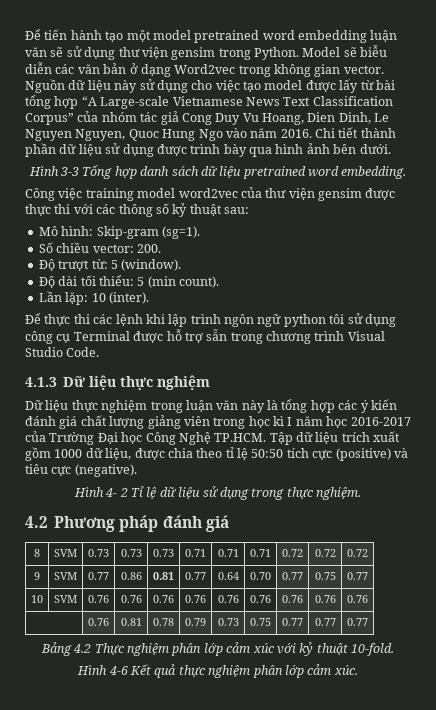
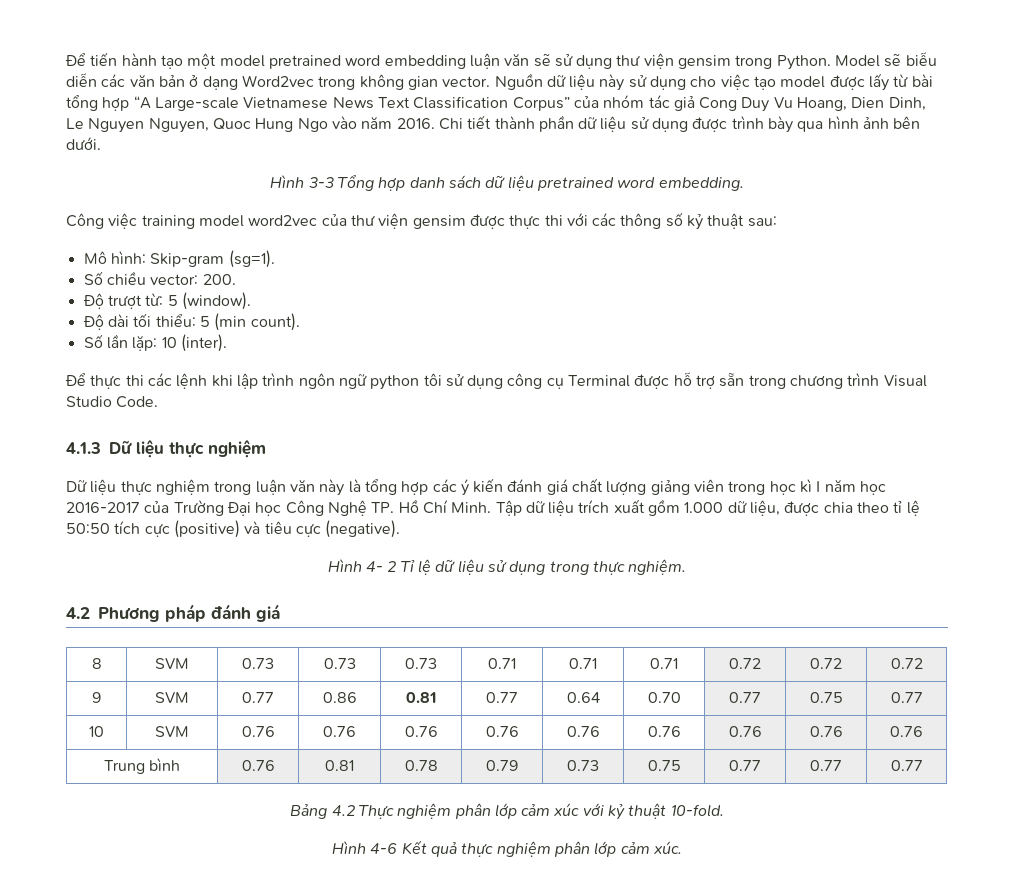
[38,291,62,302] Lần -> [83,334,128,349] Số lần
[214,433,267,442] TP.HCM. -> [371,499,492,514] TP. Hồ Chí Minh.
[54,449,83,458] 1000 -> [684,502,724,513] 1.000
(368, 599) none -> [103,758,181,774] Trung bình

